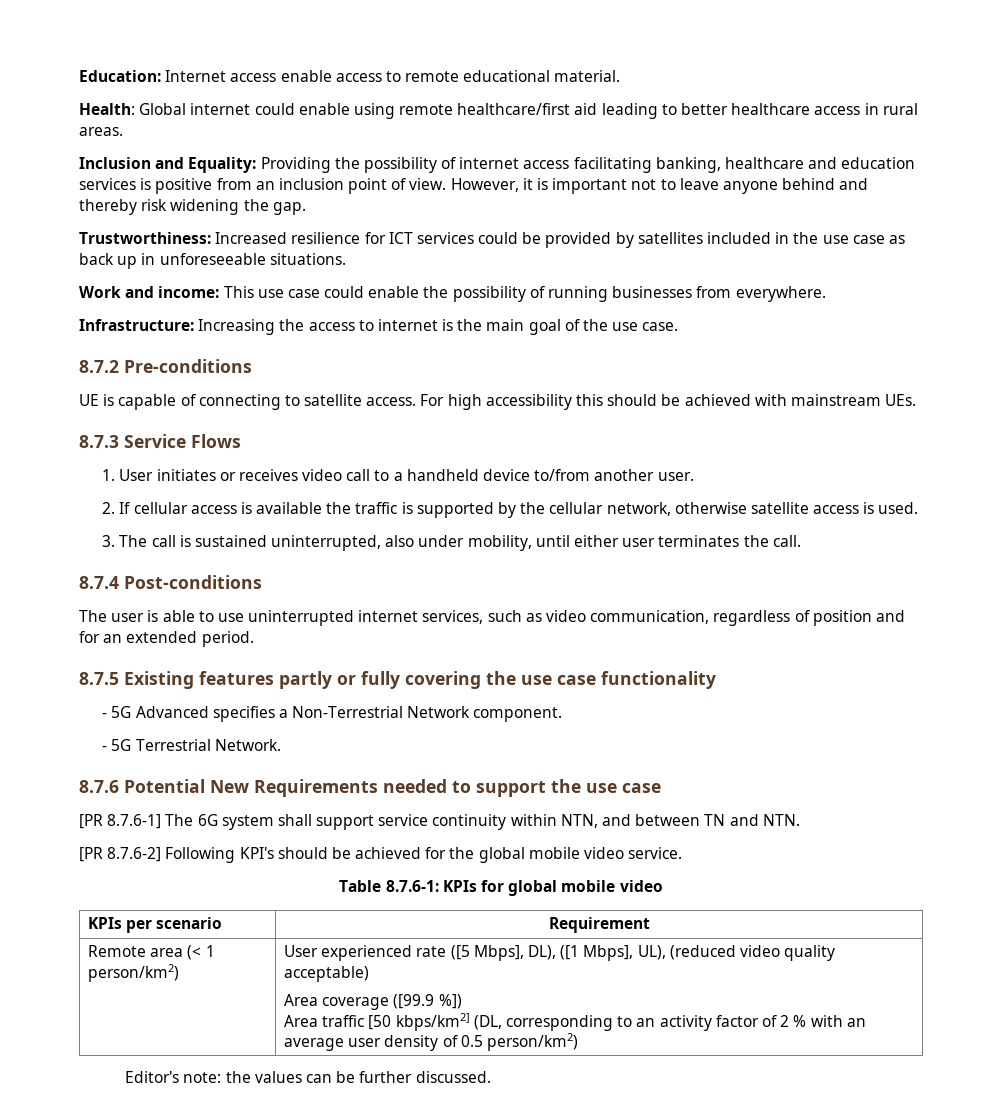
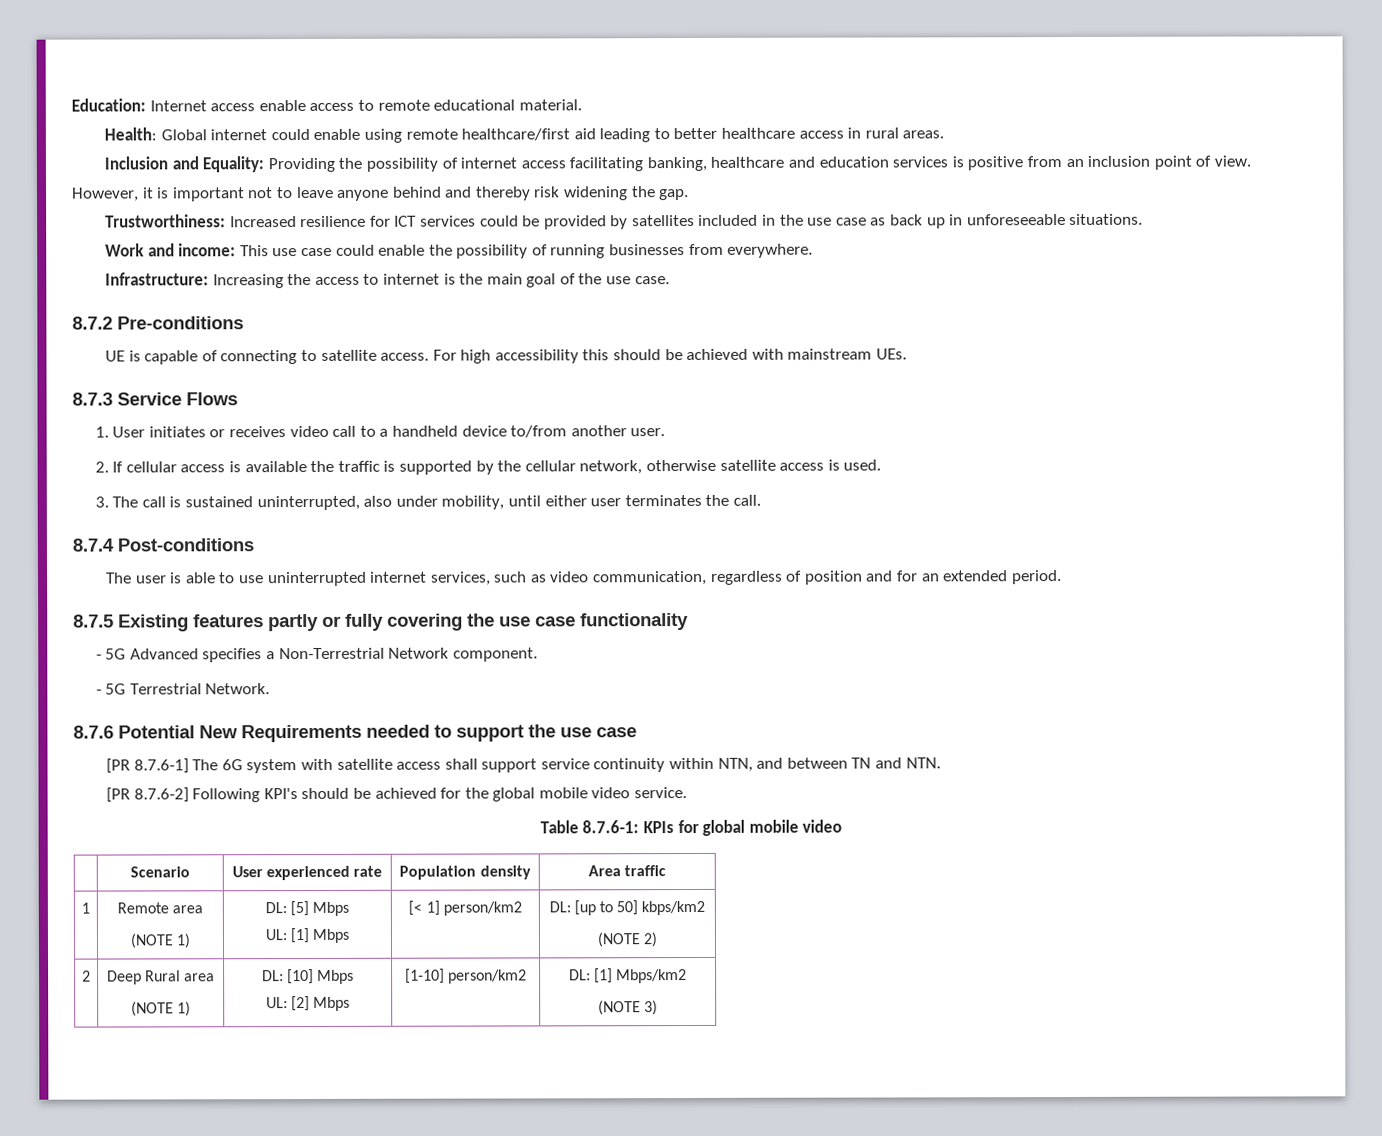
(274, 822) none -> [300,758,442,771] with satellite access
[88,917,223,933] [548,917,650,933] [88,945,215,960] [88,964,180,982] [284,945,836,961] [284,966,370,982] [284,994,462,1010] [284,1013,866,1031] [284,1033,579,1051] [125,1071,491,1083] KPIs per scenario | Requirement // Remote area (< 1 person/km2) | User experienced rate ([5 Mbps], DL), ([1 Mbps], UL), (reduced video quality acceptable) // Area coverage ([99.9 %]) // Area traffic [50 kbps/km2] (DL, corresponding to an activity factor of 2 % with an average user density of 0.5 person/km2) // Editor's note: the values can be further discussed. -> [130,866,190,878] [231,865,383,881] [399,865,531,880] [587,865,667,877] [81,902,90,914] [116,902,204,914] [129,933,191,949] [264,901,350,917] [264,928,350,944] [408,900,522,916] [548,900,706,916] [596,932,658,948] [82,970,91,982] [106,970,216,985] [130,1001,192,1017] [261,968,355,985] [265,996,351,1012] [404,968,528,984] [568,968,688,984] [597,1000,659,1016] | Scenario | User experienced rate | Population density | Area traffic // 1 | Remote area // (NOTE 1) | DL: [5] Mbps // UL: [1] Mbps | [< 1] person/km2 | DL: [up to 50] kbps/km2 // (NOTE 2) // 2 | Deep Rural area // (NOTE 1) | DL: [10] Mbps // UL: [2] Mbps | [1-10] person/km2 | DL: [1] Mbps/km2 // (NOTE 3)

